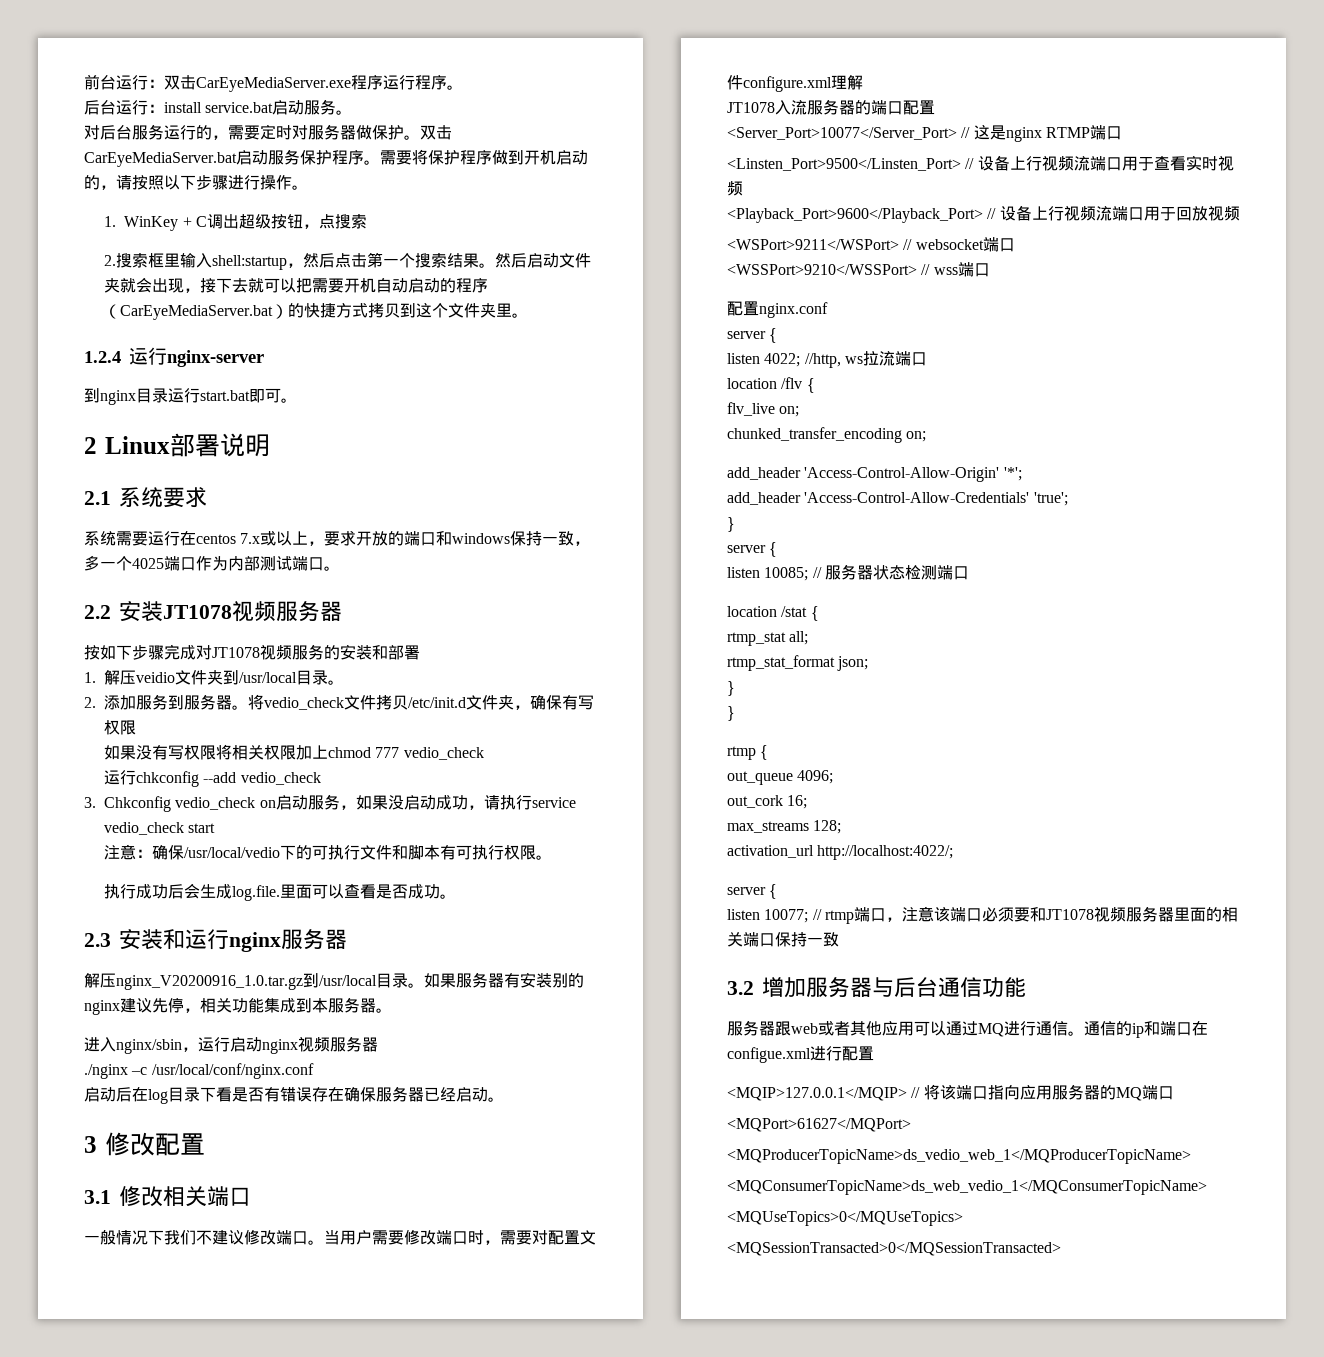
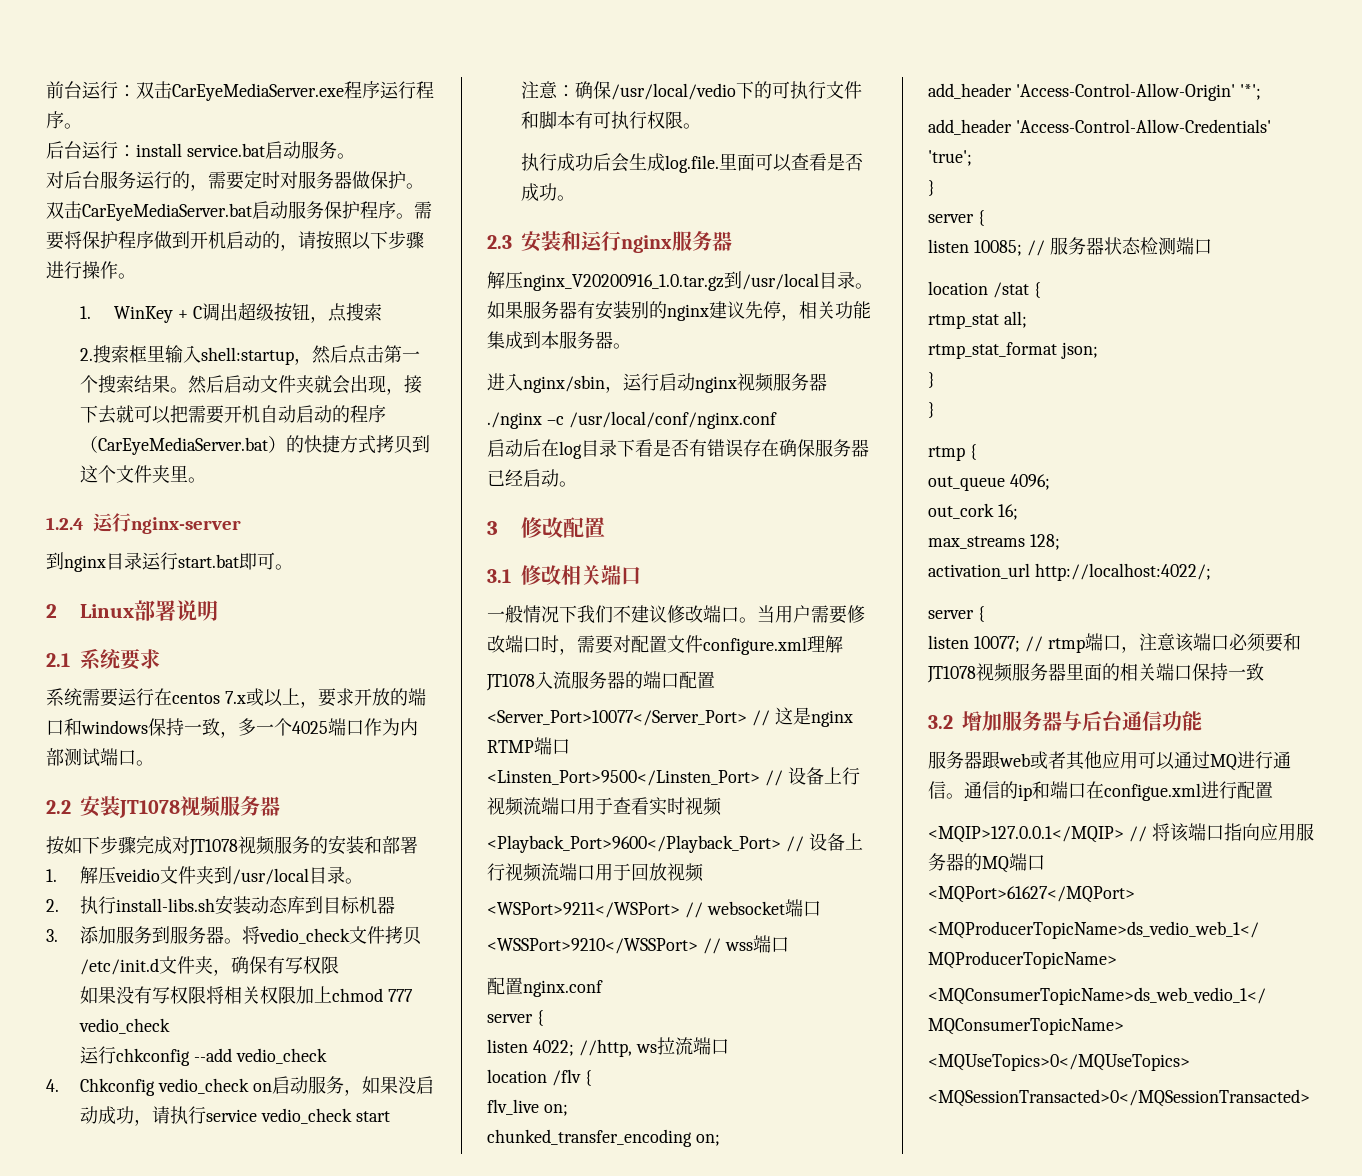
(96, 702) none -> [80,895,396,915] [46,929,58,942] 执行install-libs.sh安装动态库到目标机器 // 3.
[84,797,96,808] 3. -> [46,1079,59,1092] 4.

